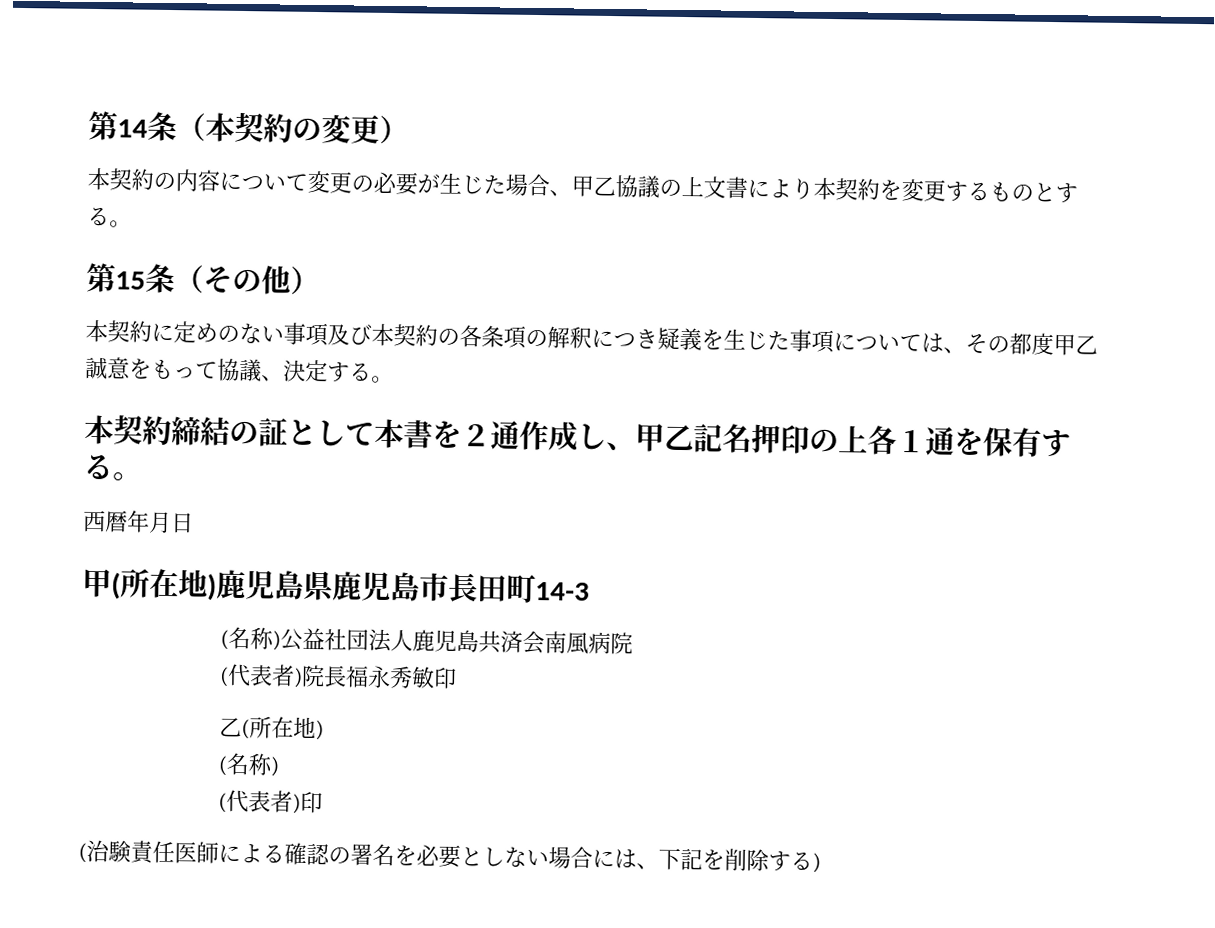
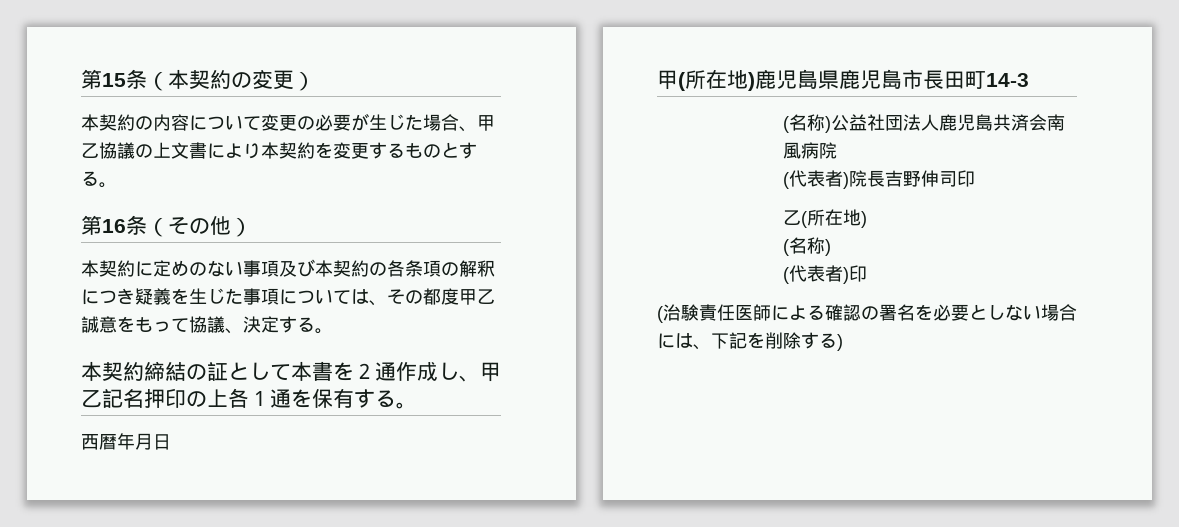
[88,110,148,141] 第14 -> [81,69,126,89] 第15
[115,271,146,290] 15 -> [102,219,126,233] 16
[345,665,436,689] 福永秀敏 -> [885,170,957,187] 吉野伸司

